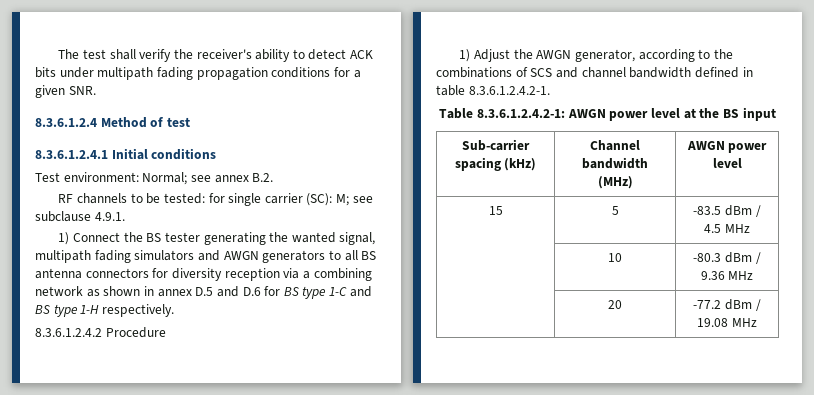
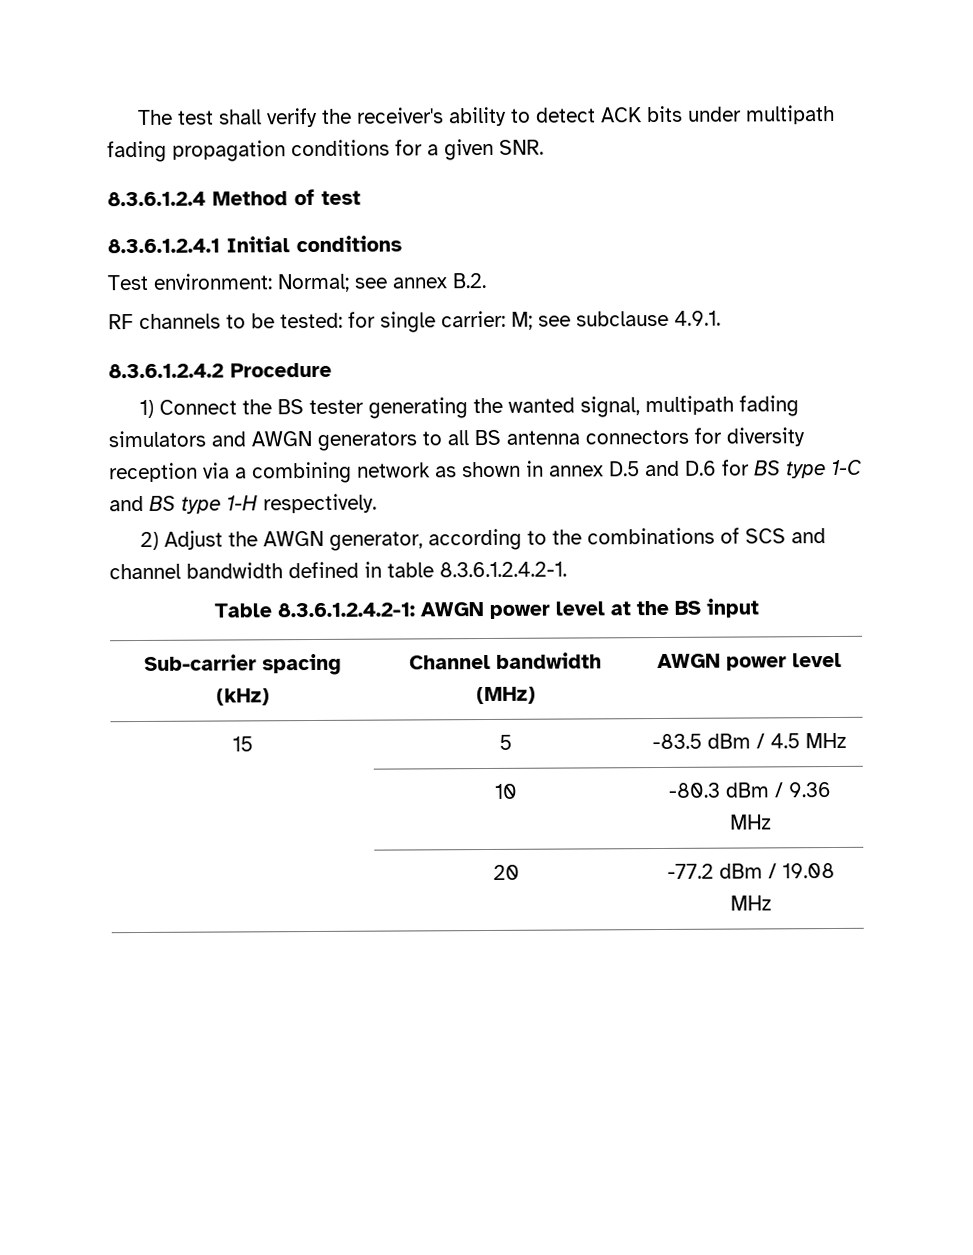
[264,193,333,206] carrier (SC): -> [441,310,506,328] carrier:
(125, 216) none -> [108,362,332,379] // 8.3.6.1.2.4.2 Procedure
[35,327,166,338] [459,49,471,62] 8.3.6.1.2.4.2 Procedure // 1) -> [140,531,160,550] 2)

